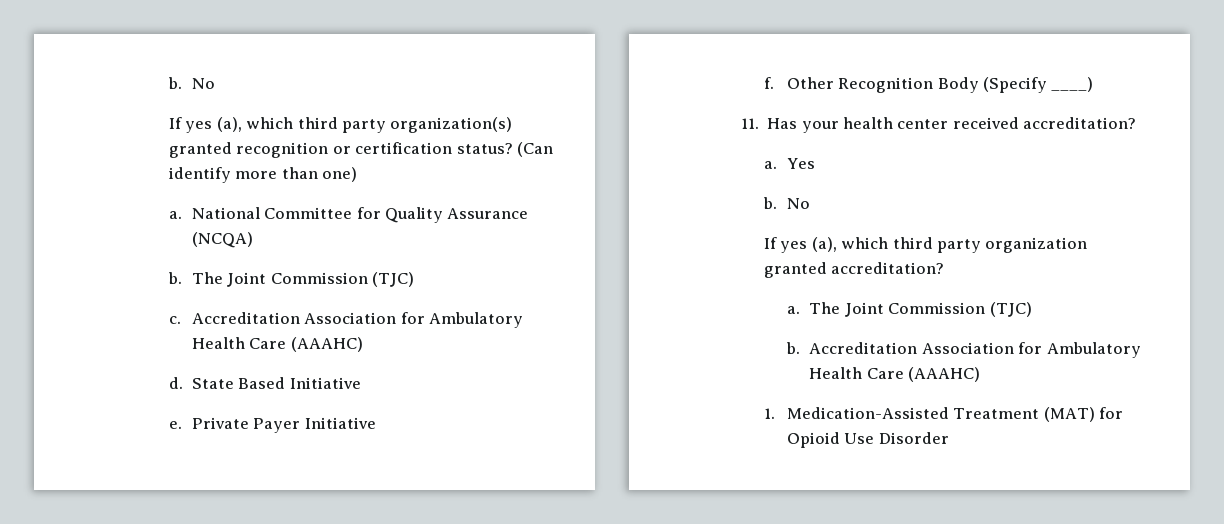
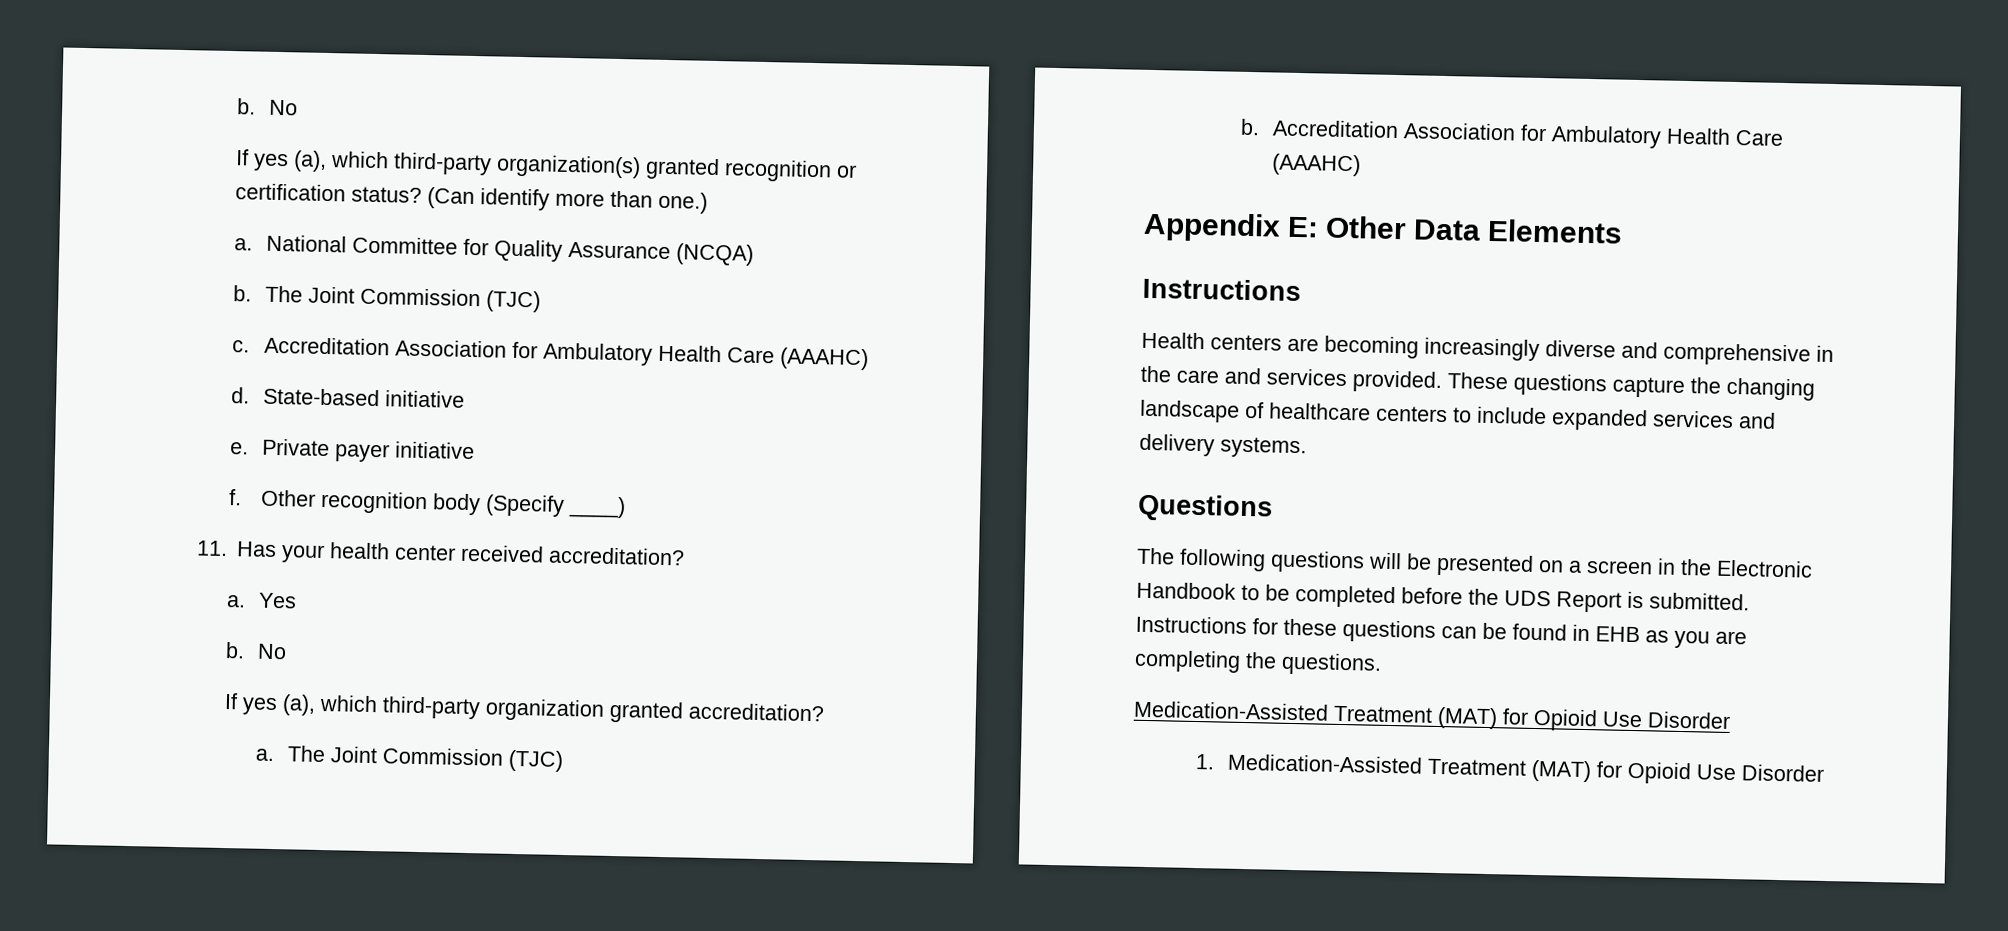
[167,77,215,89] [168,117,387,133] b. No // If yes (a), which third party -> [237,98,299,116] [236,149,493,176] b. No // If yes (a), which third-party
[322,167,358,182] one) -> [658,191,709,214] one.)
[191,377,361,389] State Based Initiative -> [263,387,466,408] State-based initiative
[253,417,376,433] Payer Initiative -> [334,441,476,463] payer initiative
[838,77,979,93] Recognition Body -> [320,490,482,516] recognition body
[892,237,982,253] third party -> [382,696,482,720] third-party
(981, 374) none -> [1143,211,1624,244] [1142,277,1301,302] [1141,331,1834,367] [1140,365,1815,401] [1139,399,1776,432] [1139,433,1307,459] [1137,493,1273,523] [1137,547,1813,578] [1136,581,1750,613] [1135,615,1747,649] [1134,649,1382,676] [1133,700,1731,732] // Appendix E: Other Data Elements // Instructions // Health centers are becoming increasingly diverse and comprehensive in the care and services provided. These questions capture the changing landscape of healthcare centers to include expanded services and delivery systems. // Questions // The following questions will be presented on a screen in the Electronic Handbook to be completed before the UDS Report is submitted. Instructions for these questions can be found in EHB as you are completing the questions. // Medication-Assisted Treatment (MAT) for Opioid Use Disorder

